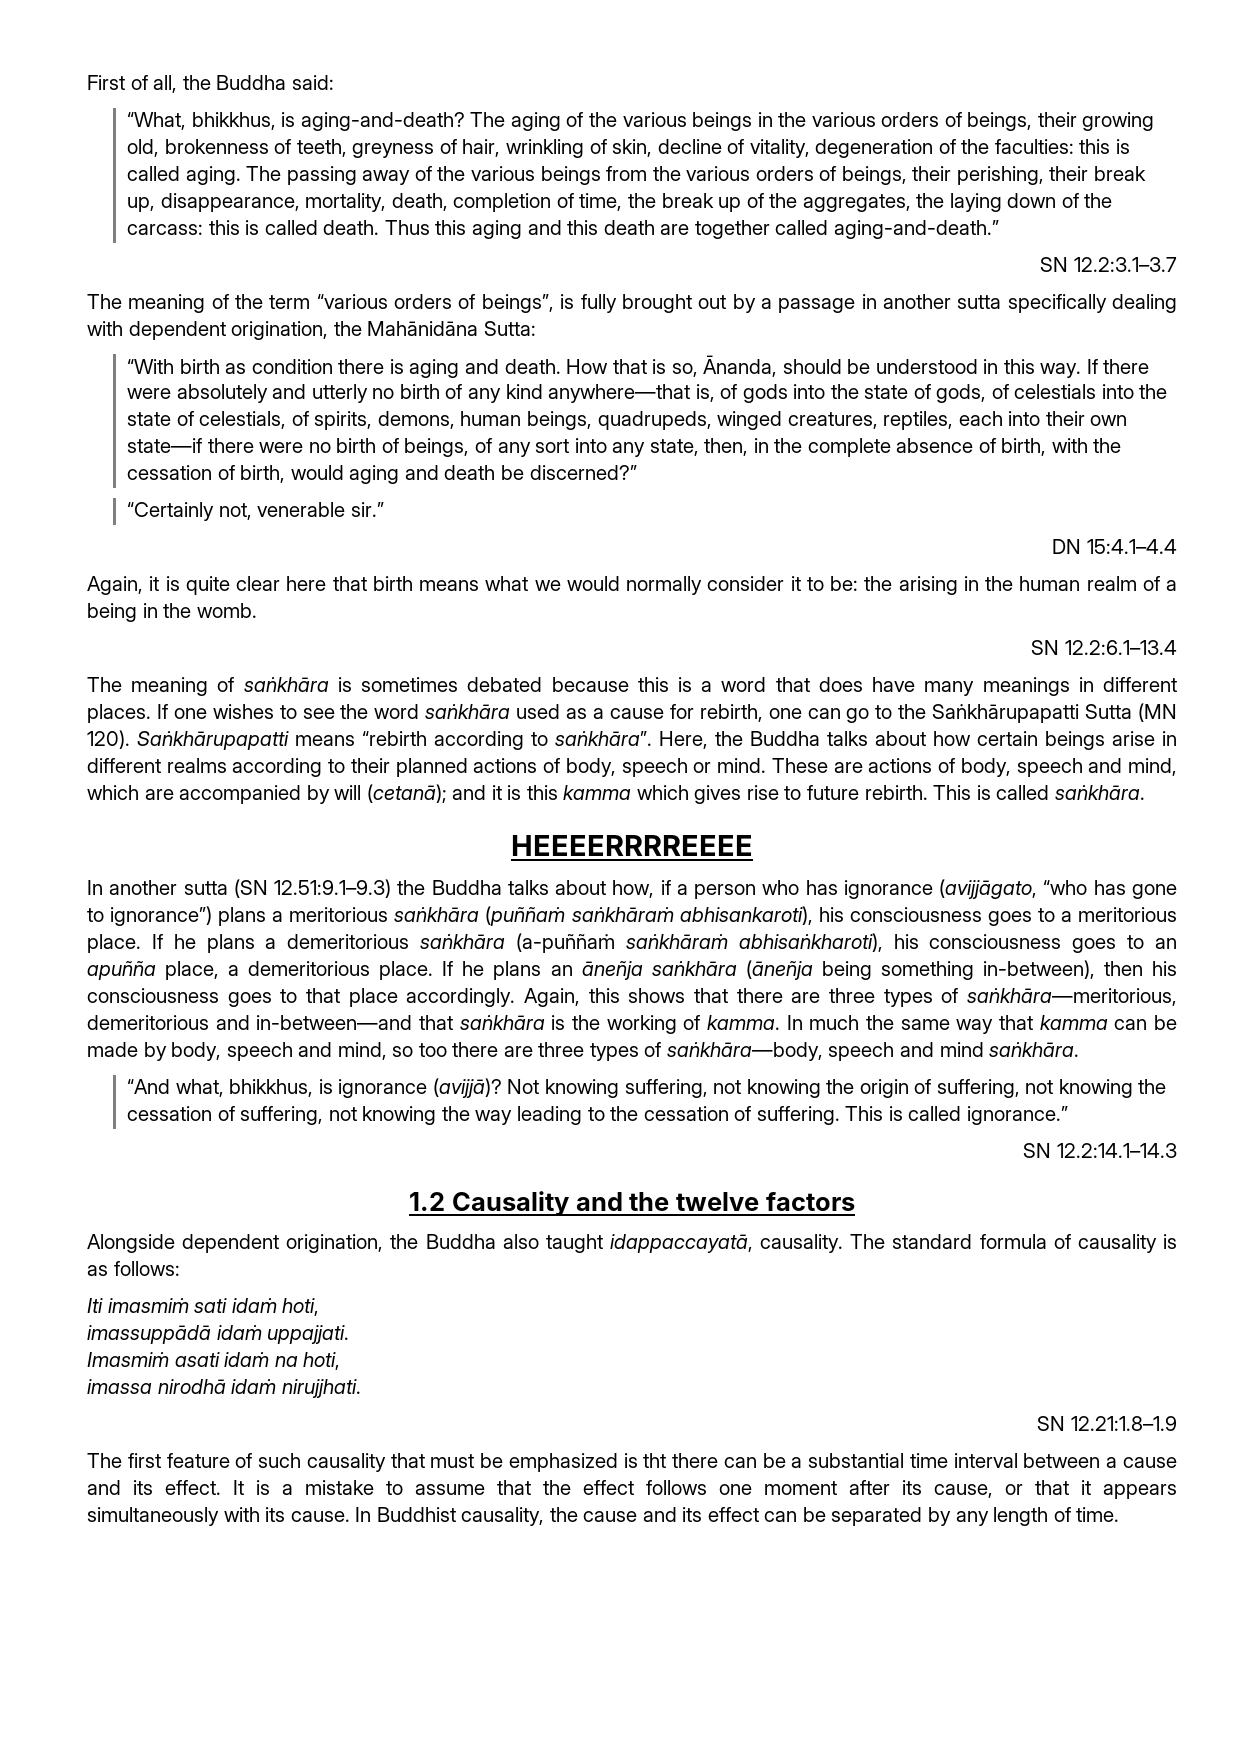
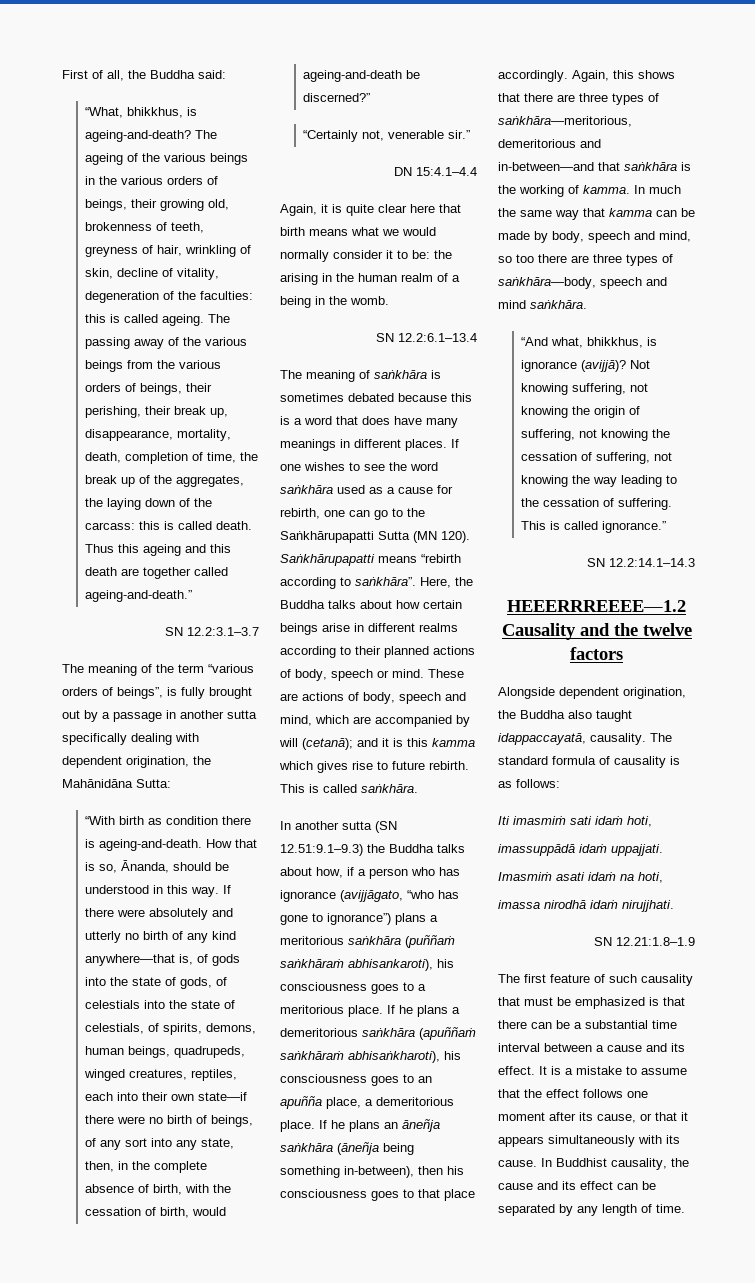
[300,112,561,131] aging-and-death? The aging -> [85,130,218,142] [85,153,124,165] ageing-and-death? The ageing
[185,166,241,185] aging. -> [162,314,205,326] ageing.
[471,220,522,239] aging -> [143,544,182,556] ageing
[833,220,999,239] aging-and-death.” -> [85,590,193,602] ageing-and-death.”
[409,359,561,378] aging and death. -> [99,839,203,851] ageing-and-death.
[349,465,496,484] aging and death -> [303,70,403,82] ageing-and-death
[511,835,753,856] // HEEEERRRREEEE -> (418, 788) none
[516,933,615,953] (a-puññaṁ -> [419,1027,476,1040] (apuññaṁ
[408,1192,445,1211] 1.2 -> [507,600,686,612] HEEERRREEEE—1.2
[643,1453,667,1468] tht -> [663,997,685,1006] that

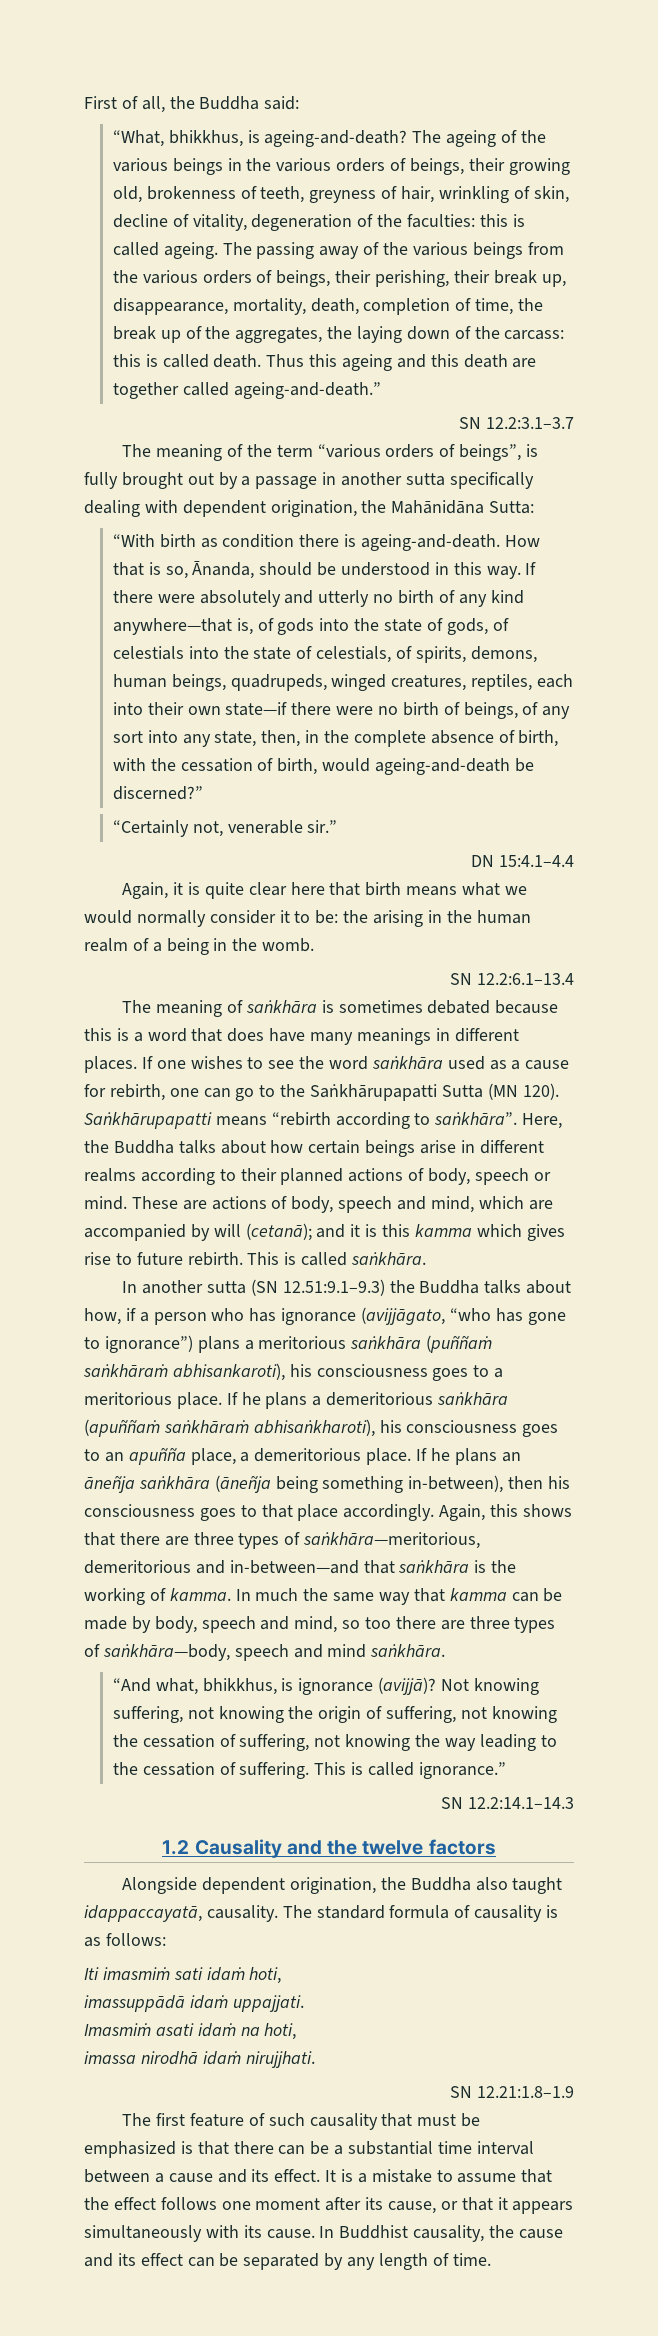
[507,600,686,612] HEEERRREEEE—1.2 -> [162,1840,190,1855] 1.2

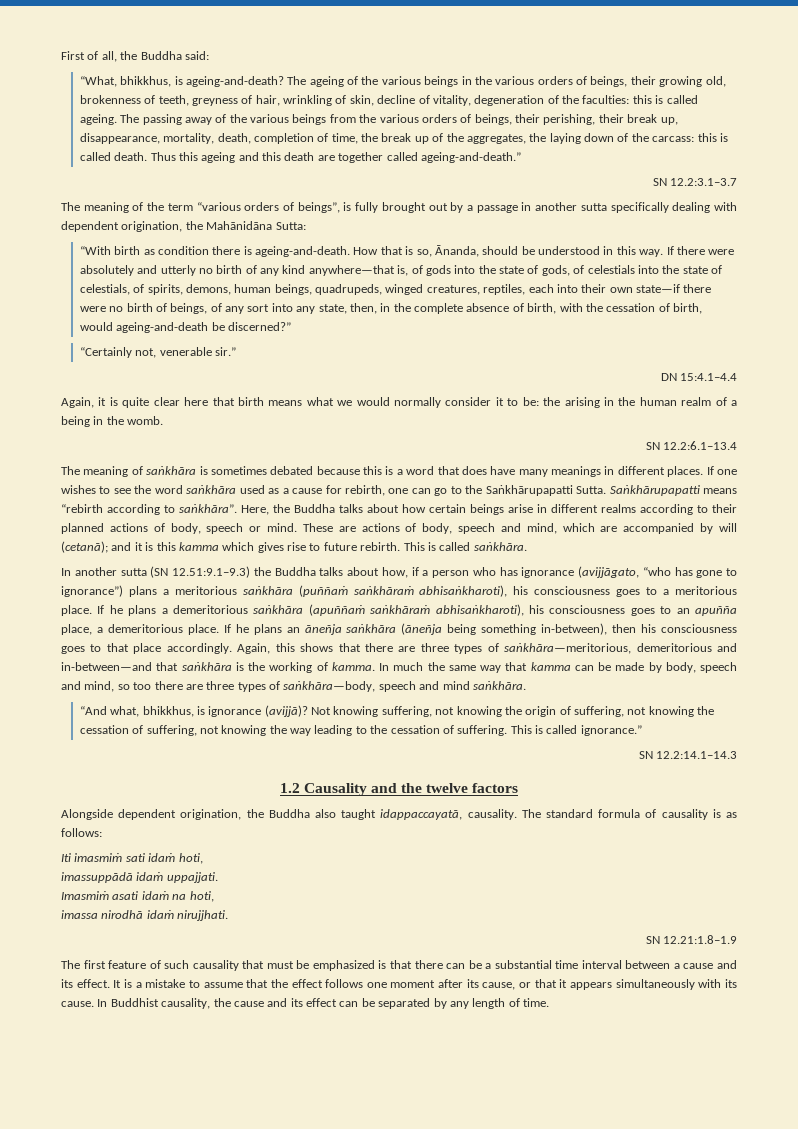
[441,1083,559,1100] Sutta (MN 120). -> [576,486,607,494] Sutta.
[172,1363,285,1381] abhisankaroti), -> [419,585,508,597] abhisaṅkharoti),

